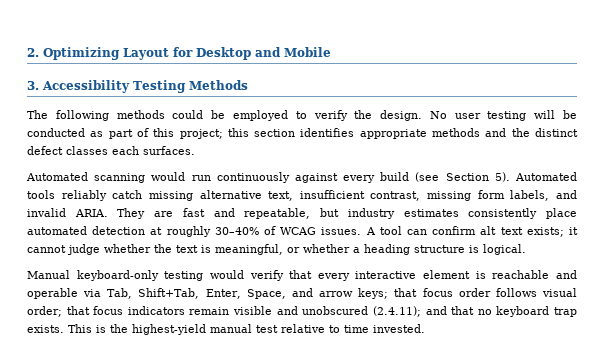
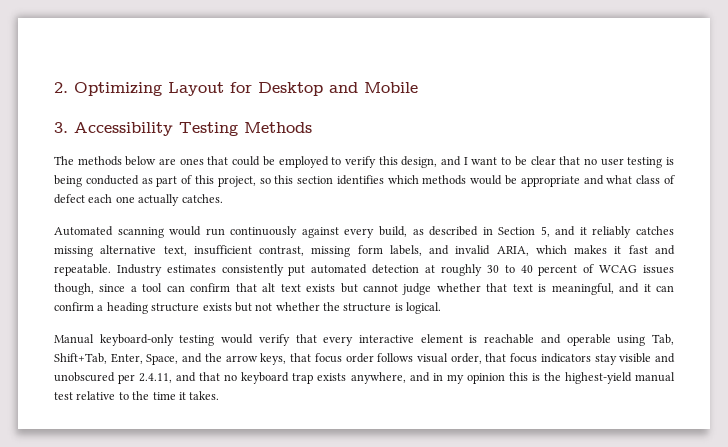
[55,110,165,121] following methods -> [77,156,229,166] methods below are ones that
[354,110,577,121] the design. No user testing will be -> [378,156,674,168] [54,175,82,187] this design, and I want to be clear that no user testing is being
[179,129,223,139] project; -> [217,176,271,187] project, so
[359,128,579,139] [27,146,195,155] appropriate methods and the distinct defect classes each surfaces. -> [387,175,675,187] [54,194,223,206] which methods would be appropriate and what class of defect each one actually catches.
[380,172,577,182] [27,190,143,201] build (see Section 5). Automated tools reliably catch -> [378,226,674,238] build, as described in Section 5, and it reliably catches
[74,208,395,219] ARIA. They are fast and repeatable, but industry -> [496,245,675,256] [54,264,162,276] ARIA, which makes it fast and repeatable. Industry
[546,208,577,219] place -> [288,265,306,276] put
[214,226,376,235] 30–40% of WCAG issues. A -> [486,264,675,276] [54,283,137,295] 30 to 40 percent of WCAG issues though, since a
(477, 230) none -> [235,283,257,292] that
[526,227,578,237] exists; it -> [306,283,358,293] exists but
[154,244,172,253] the -> [486,283,508,292] that
[287,244,410,255] or whether a heading -> [619,283,674,293] [54,302,340,314] and it can confirm a heading structure exists but not whether the
[83,289,102,297] via -> [617,335,646,346] using
[319,288,389,299] arrow keys; -> [204,353,287,365] the arrow keys,
[27,306,62,317] order; -> [450,353,482,364] order,
[189,307,230,315] remain -> [594,354,617,365] stay
[372,306,421,317] (2.4.11); -> [118,373,173,384] per 2.4.11,
[27,324,92,333] exists. This -> [317,372,528,384] exists anywhere, and in my opinion this
[344,324,425,333] time invested. -> [132,391,220,400] the time it takes.

